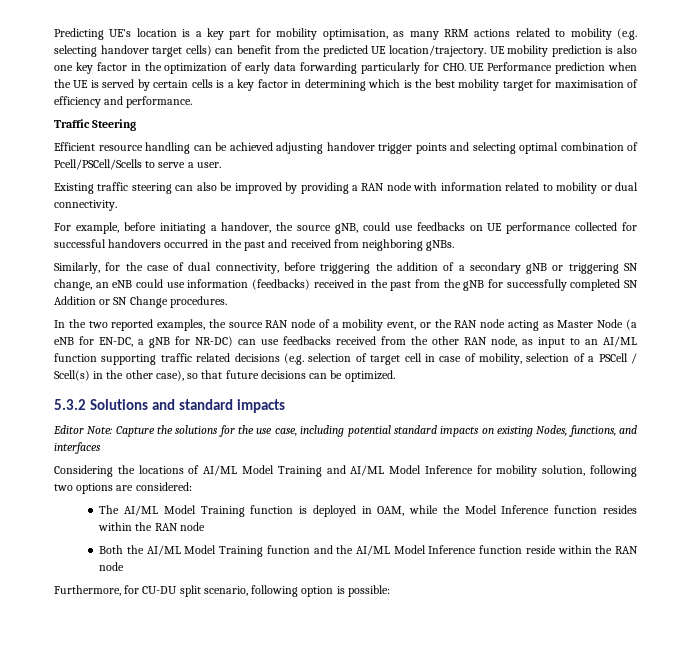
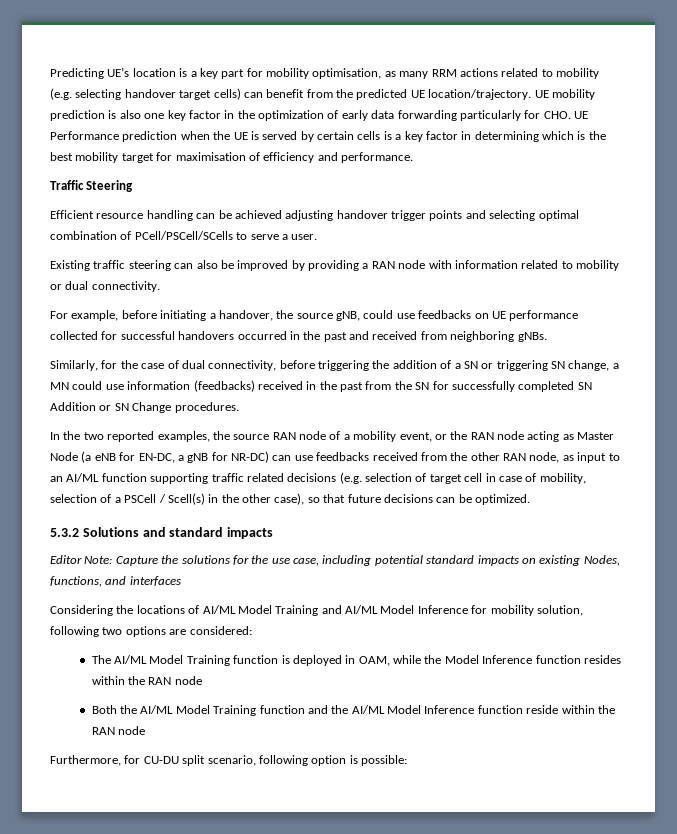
[54,159,142,170] Pcell/PSCell/Scells -> [134,231,233,240] PCell/PSCell/SCells
[469,262,548,274] secondary gNB -> [463,361,478,369] SN
[95,280,133,288] an eNB -> [612,363,619,369] [50,382,69,390] a MN
[463,280,485,291] gNB -> [415,382,430,390] SN

